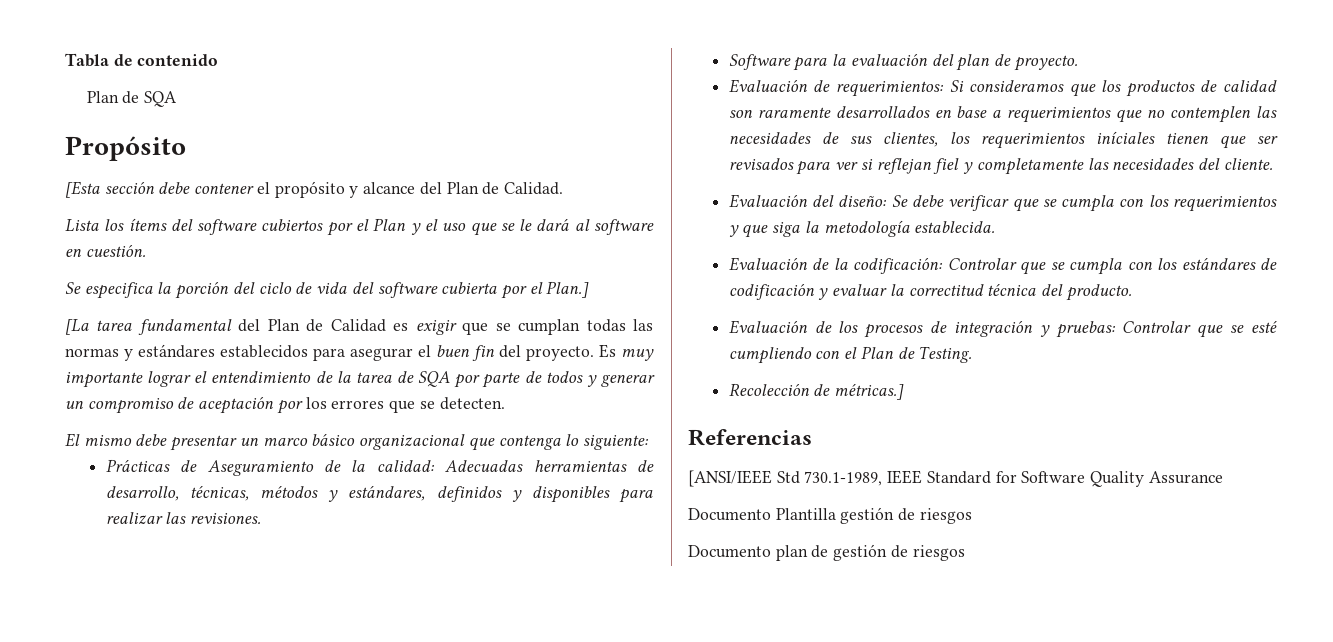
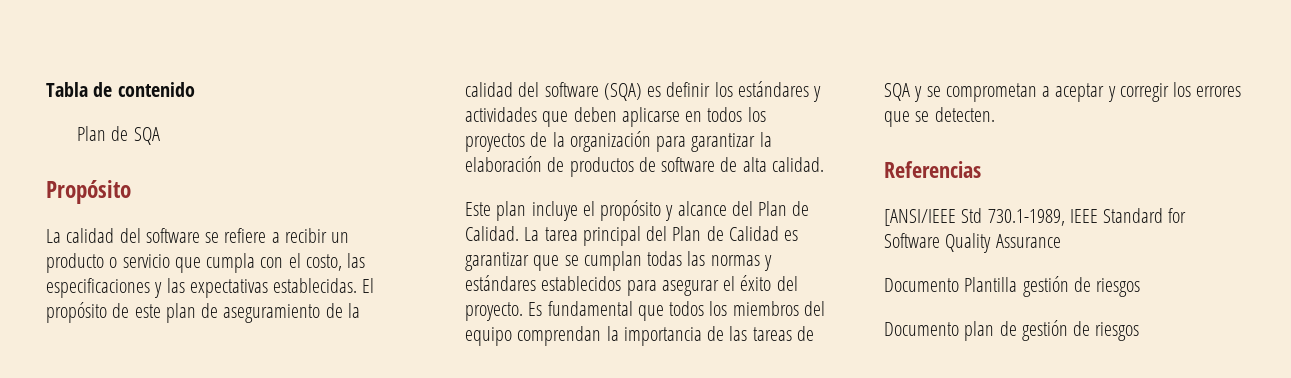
[65,181,255,198] [Esta sección debe contener -> [46,228,350,243] [46,253,366,273] [46,278,375,298] [46,302,360,323] [465,81,822,102] [465,107,766,127] [465,131,772,152] [465,156,824,177] [465,201,578,221] La calidad del software se refiere a recibir un producto o servicio que cumpla con el costo, las especificaciones y las expectativas establecidas. El propósito de este plan de aseguramiento de la calidad del software (SQA) es definir los estándares y actividades que deben aplicarse en todos los proyectos de la organización para garantizar la elaboración de productos de software de alta calidad. // Este plan incluye
[65,218,655,236] [65,245,146,257] [65,281,590,299] [65,319,232,335] // Lista los ítems del software cubiertos por el Plan y el uso que se le dará al software en cuestión. // Se especifica la porción del ciclo de vida del software cubierta por el Plan.] // [La tarea fundamental -> [524,226,641,246] La tarea principal
[415,320,457,335] exigir -> [465,252,529,271] garantizar
[436,345,495,361] buen fin -> [740,275,772,291] éxito
[621,349,654,361] [65,371,656,388] [65,397,303,414] muy importante lograr el entendimiento de la tarea de SQA por parte de todos y generar un compromiso de aceptación por -> [547,301,825,321] [465,326,814,346] [884,83,1169,102] fundamental que todos los miembros del equipo comprendan la importancia de las tareas de SQA y se comprometan a aceptar y corregir
[65,433,649,451] [105,459,655,476] [105,486,654,503] [105,512,262,524] [728,54,1078,71] [728,79,1277,97] [728,106,1277,123] [728,131,1278,149] [728,158,1273,175] [728,194,1277,212] [728,220,996,238] [728,257,1277,275] [728,284,1132,301] [728,320,1277,338] [728,346,973,364] [728,383,905,400] // El mismo debe presentar un marco básico organizacional que contenga lo siguiente: // Prácticas de Aseguramiento de la calidad: Adecuadas herramientas de desarrollo, técnicas, métodos y estándares, definidos y disponibles para realizar las revisiones. // Software para la evaluación del plan de proyecto. // Evaluación de requerimientos: Si consideramos que los productos de calidad son raramente desarrollados en base a requerimientos que no contemplen las necesidades de sus clientes, los requerimientos iníciales tienen que ser revisados para ver si reflejan fiel y completamente las necesidades del cliente. // Evaluación del diseño: Se debe verificar que se cumpla con los requerimientos y que siga la metodología establecida. // Evaluación de la codificación: Controlar que se cumpla con los estándares de codificación y evaluar la correctitud técnica del producto. // Evaluación de los procesos de integración y pruebas: Controlar que se esté cumpliendo con el Plan de Testing. // Recolección de métricas.] -> (995, 114) none

